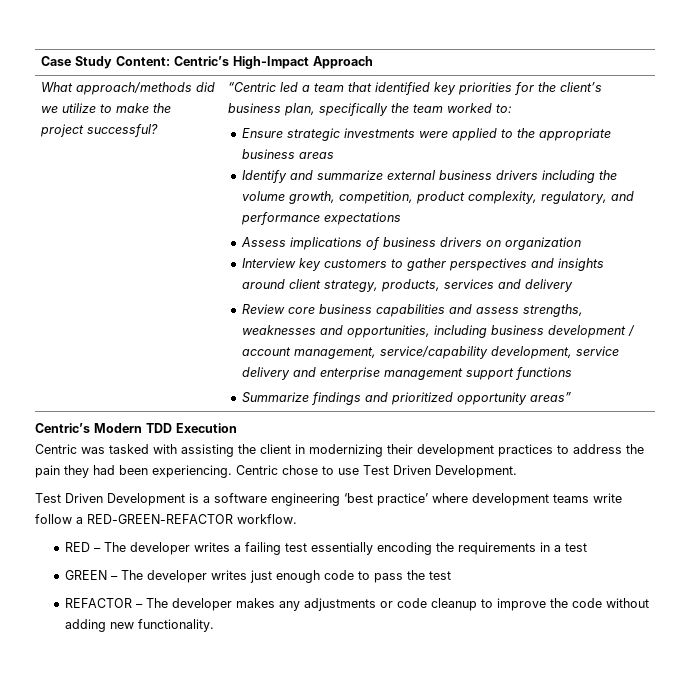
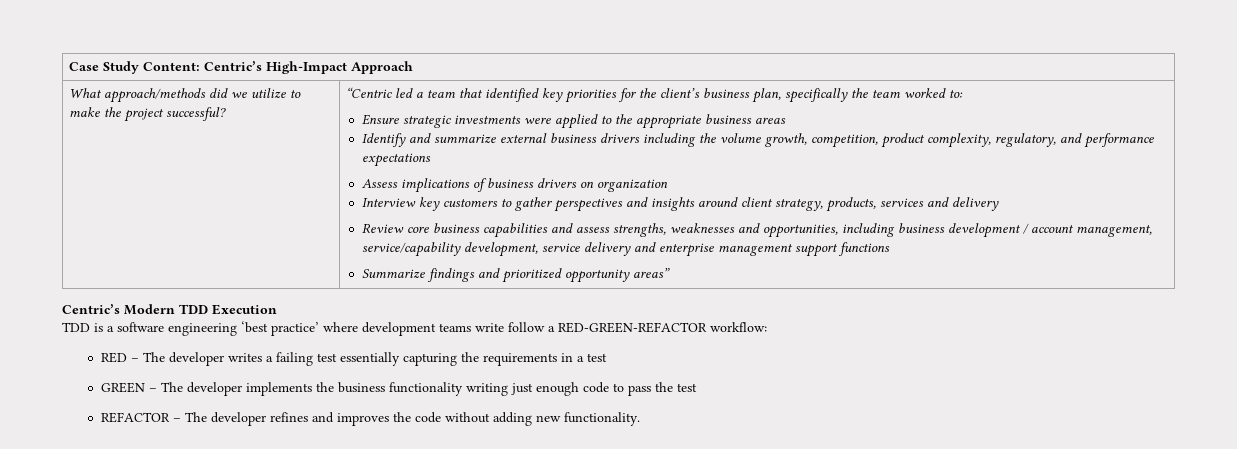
[35,444,644,457] [35,465,517,478] [35,493,185,506] Centric was tasked with assisting the client in modernizing their development practices to address the pain they had been experiencing. Centric chose to use Test Driven Development. // Test Driven Development -> [62,322,90,332] TDD
[237,514,297,524] workflow. -> [710,322,767,332] workflow:
[377,542,433,555] encoding -> [402,353,457,366] capturing
[211,570,248,580] writes -> [245,382,508,396] implements the business functionality writing
[236,598,547,611] makes any adjustments or code cleanup to improve -> [269,412,389,426] refines and improves

